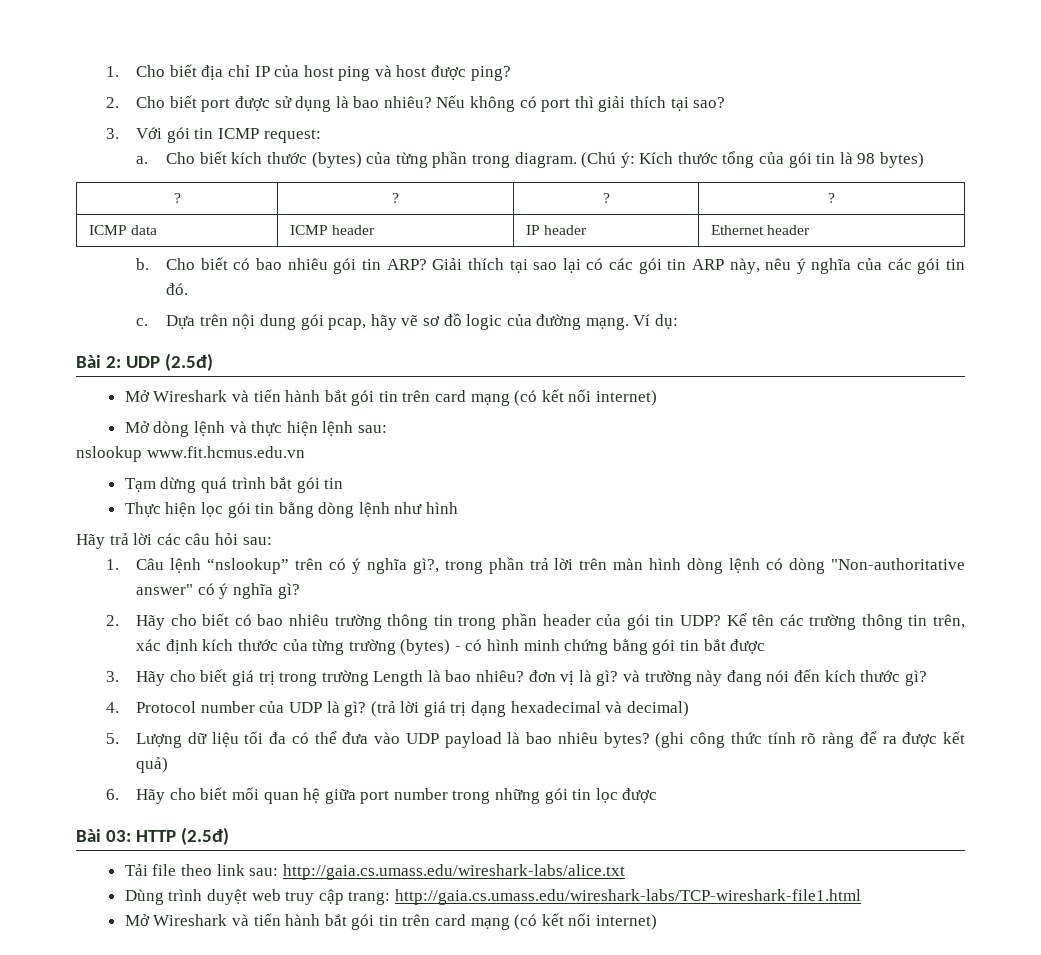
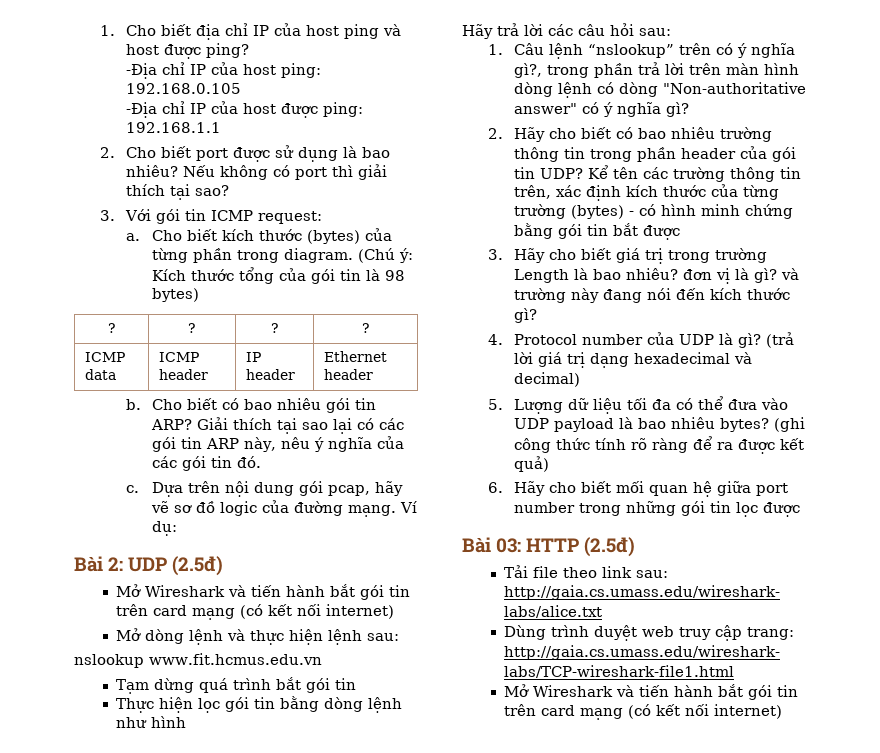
(511, 73) none -> [125,62,321,79] [125,83,241,94] [125,101,363,118] [125,122,221,133] // -Địa chỉ IP của host ping: 192.168.0.105 // -Địa chỉ IP của host được ping: 192.168.1.1

